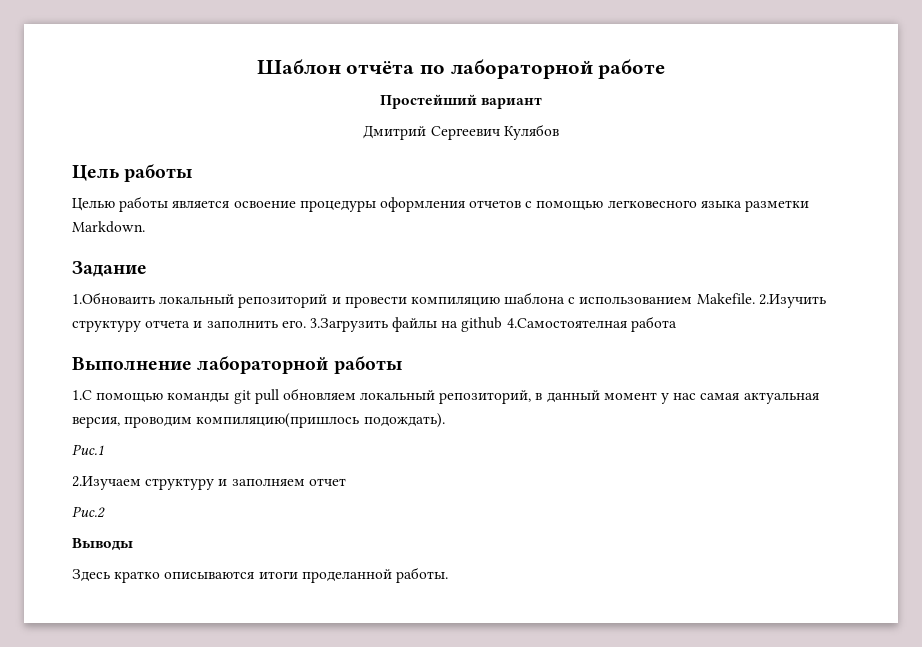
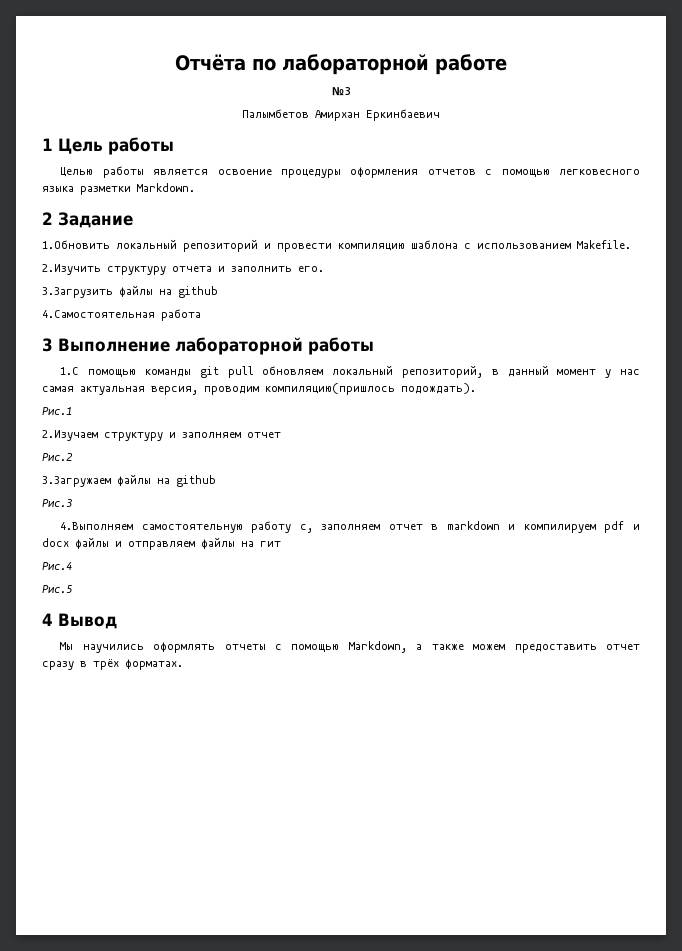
[256,59,415,74] Шаблон отчёта -> [175,54,246,71] Отчёта
[379,94,543,109] [363,124,559,140] Простейший вариант // Дмитрий Сергеевич Кулябов // -> [332,87,350,96] [242,109,440,121] [42,138,53,151] №3 // Палымбетов Амирхан Еркинбаевич // 1
(145, 227) none -> [42,212,53,225] 2
[72,292,155,304] 1.Обноваить -> [42,240,110,249] 1.Обновить
(755, 298) none -> (631, 244) //
(306, 324) none -> (324, 269) //
[506,318,627,328] 4.Cамостоятелная -> [42,310,155,319] // 4.Cамостоятельная
(677, 324) none -> [42,338,53,352] 3
[72,538,133,551] [72,567,448,583] Выводы // Здесь кратко описываются итоги проделанной работы. -> [42,474,216,487] [42,499,72,507] [60,521,640,533] [42,537,281,550] [42,562,72,570] [42,585,72,593] [42,613,117,629] [60,641,640,653] [42,659,183,670] 3.Загружаем файлы на github // Рис.3 // 4.Выполняем самостоятельную работу с, заполняем отчет в markdown и компилируем pdf и docx файлы и отправляем файлы на гит // Рис.4 // Рис.5 // 4 Вывод // Мы научились оформлять отчеты с помощью Markdown, а также можем предоставить отчет сразу в трёх форматах.

